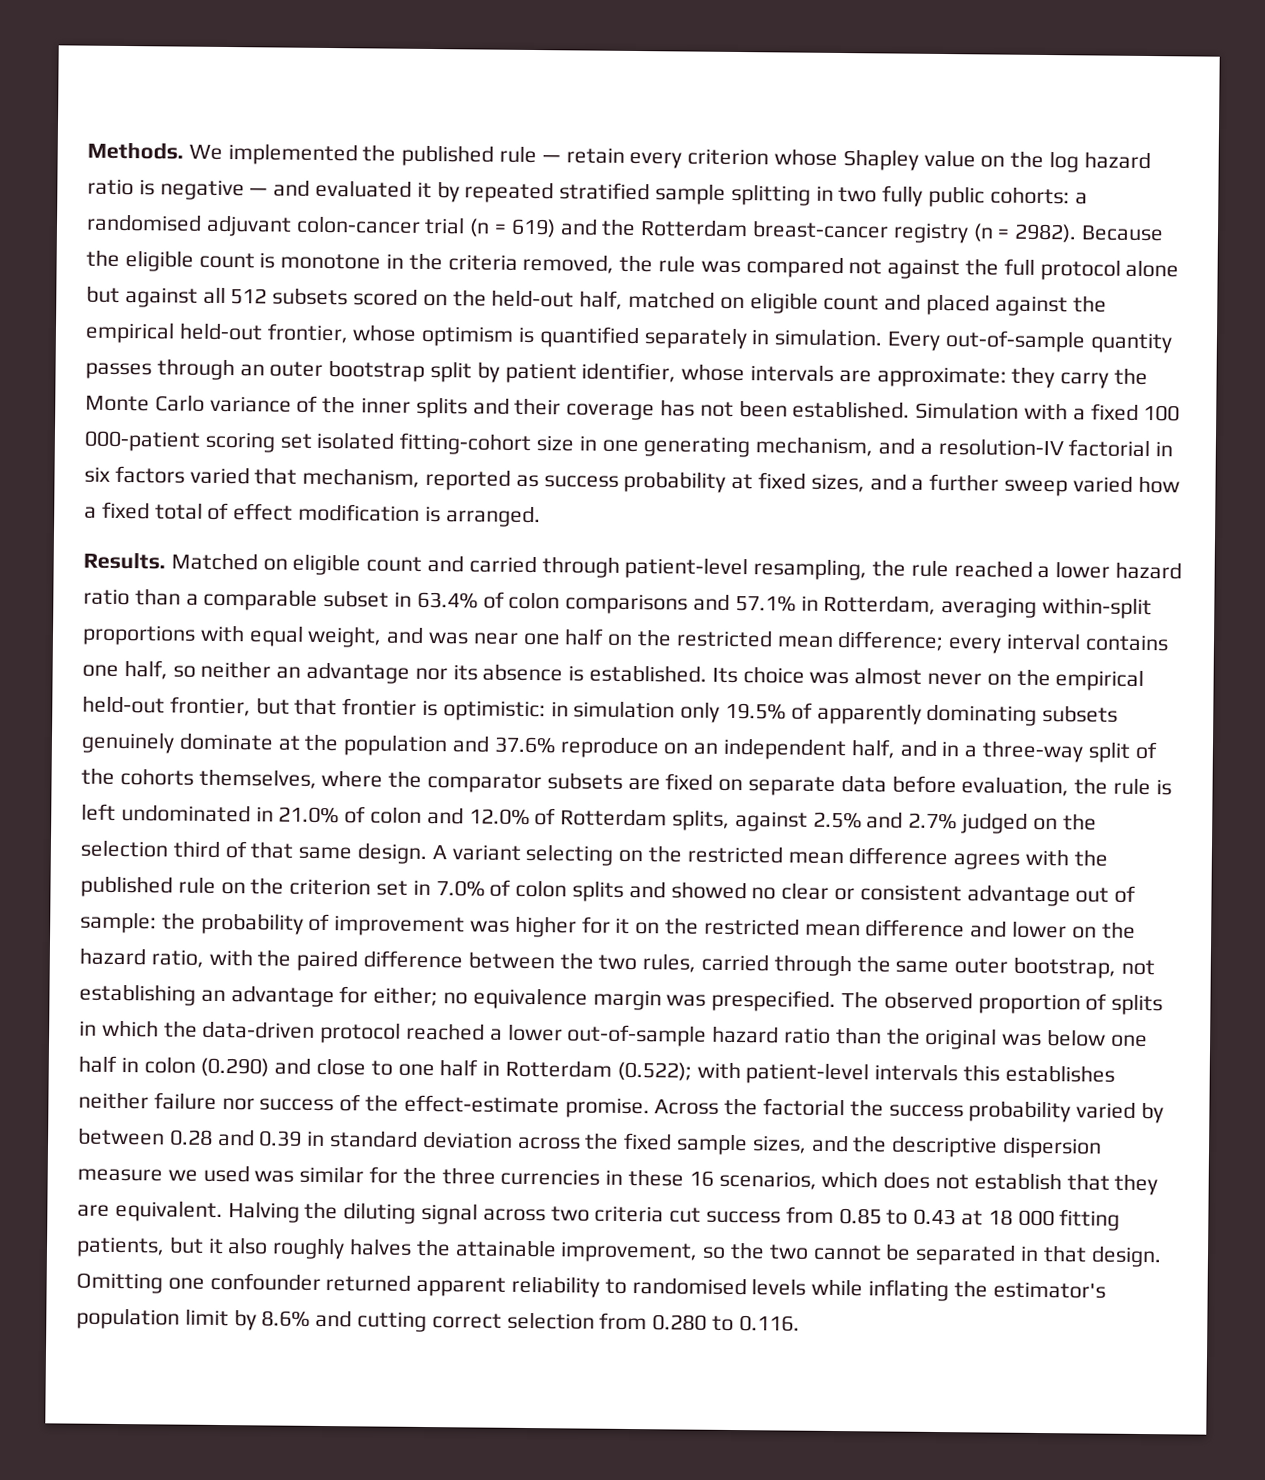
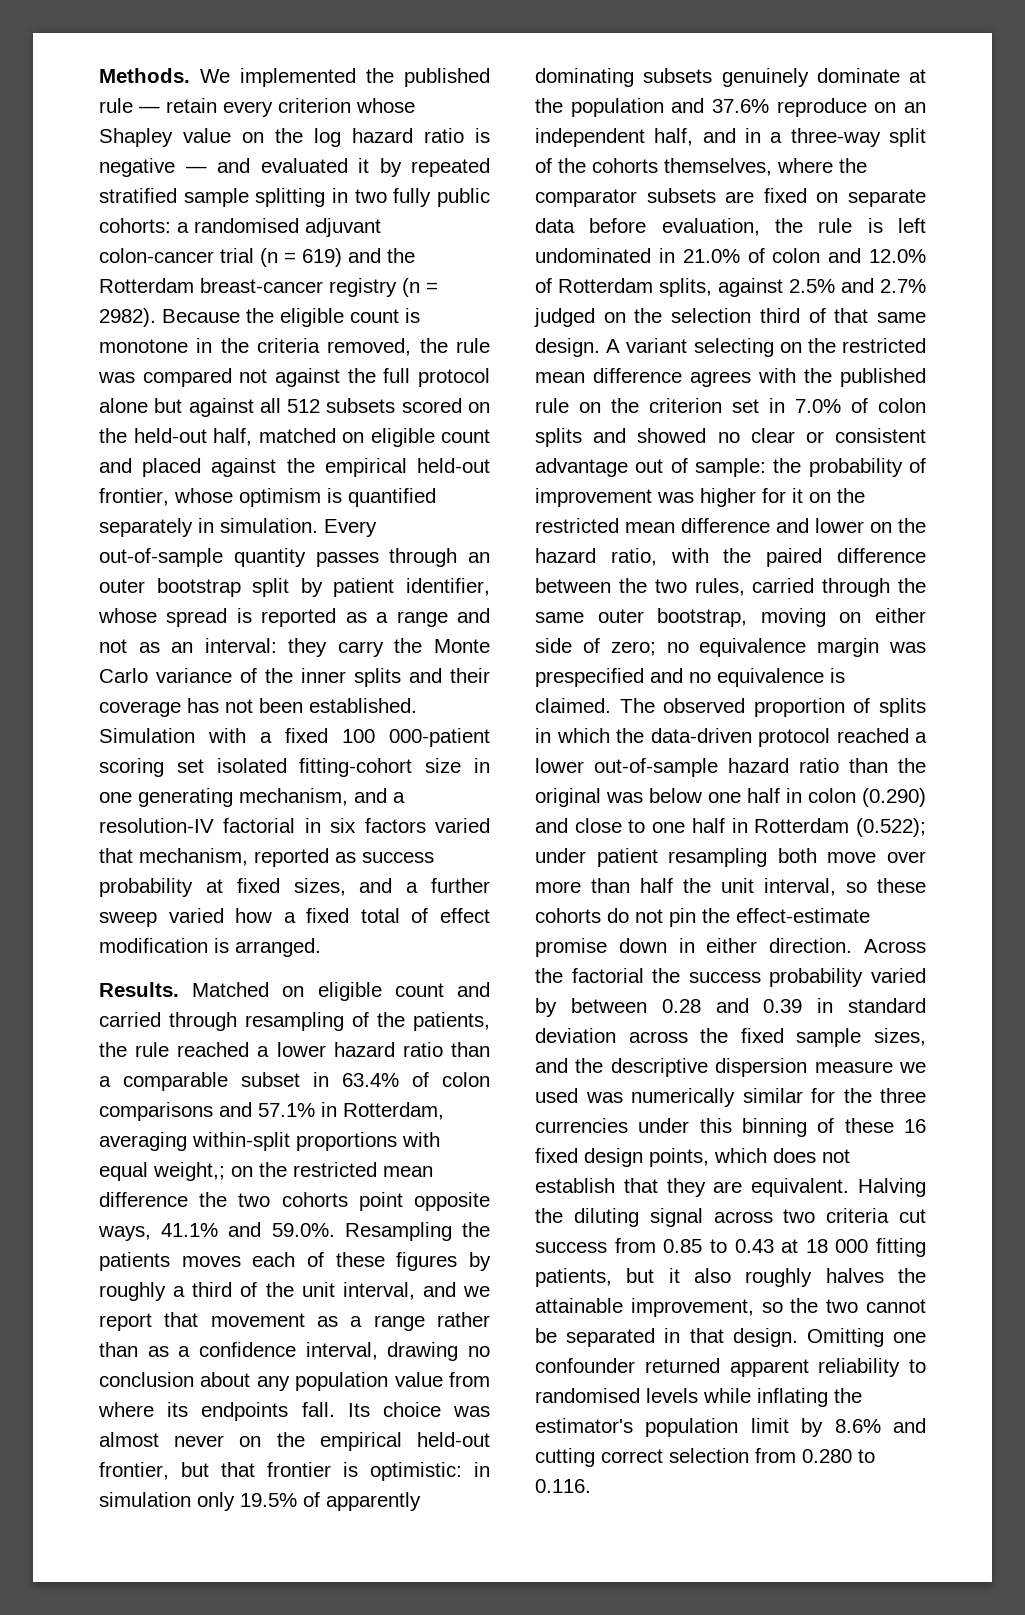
[750,364,1007,388] intervals are approximate: -> [166,608,490,627] [99,638,277,653] spread is reported as a range and not as an interval:
[624,556,868,581] patient-level resampling, -> [245,1012,490,1031] resampling of the patients,
[307,625,1169,654] [82,660,708,684] weight, and was near one half on the restricted mean difference; every interval contains one half, so neither an advantage nor its absence is established. -> [153,1162,433,1181] [99,1192,490,1211] [98,1222,490,1241] [99,1252,491,1271] [99,1282,490,1301] [99,1312,490,1331] [99,1342,490,1361] [99,1372,490,1391] [98,1402,335,1421] weight,; on the restricted mean difference the two cohorts point opposite ways, 41.1% and 59.0%. Resampling the patients moves each of these figures by roughly a third of the unit interval, and we report that movement as a range rather than as a confidence interval, drawing no conclusion about any population value from where its endpoints fall.
[1120,959,1155,976] [79,983,837,1013] not establishing an advantage for either; no equivalence margin was prespecified. -> [760,608,926,627] [535,638,926,657] [535,668,845,687] [535,698,611,713] moving on either side of zero; no equivalence margin was prespecified and no equivalence is claimed.
[696,1061,1115,1085] [78,1091,650,1119] with patient-level intervals this establishes neither failure nor success of the effect-estimate promise. -> [535,848,926,867] [535,878,926,896] [535,908,870,927] [535,938,853,957] under patient resampling both move over more than half the unit interval, so these cohorts do not pin the effect-estimate promise down in either direction.
(295, 1176) none -> [631,1088,735,1107] numerically
[605,1168,817,1190] in these 16 scenarios, -> [638,1118,926,1137] [535,1148,709,1167] under this binning of these 16 fixed design points,

